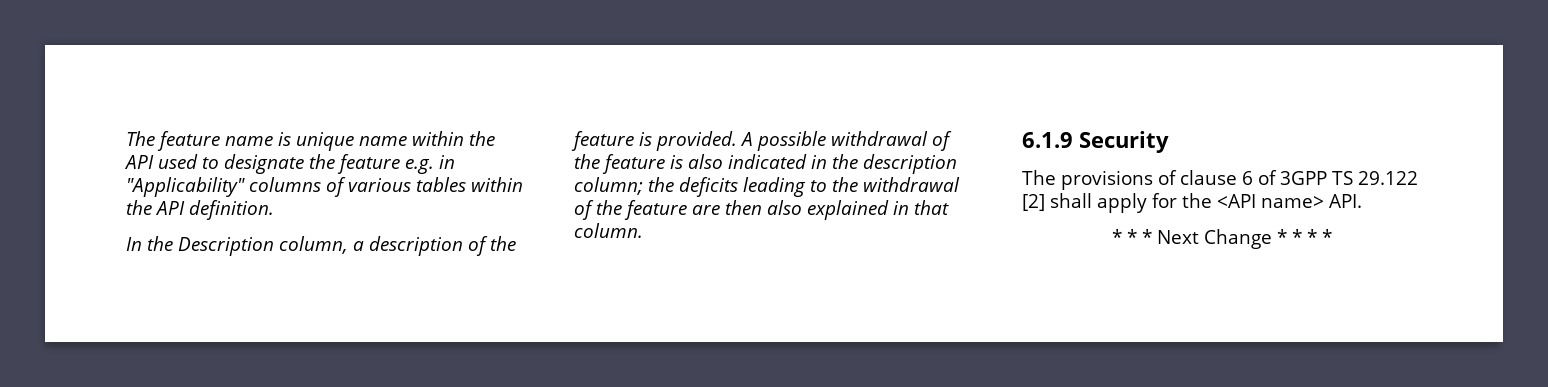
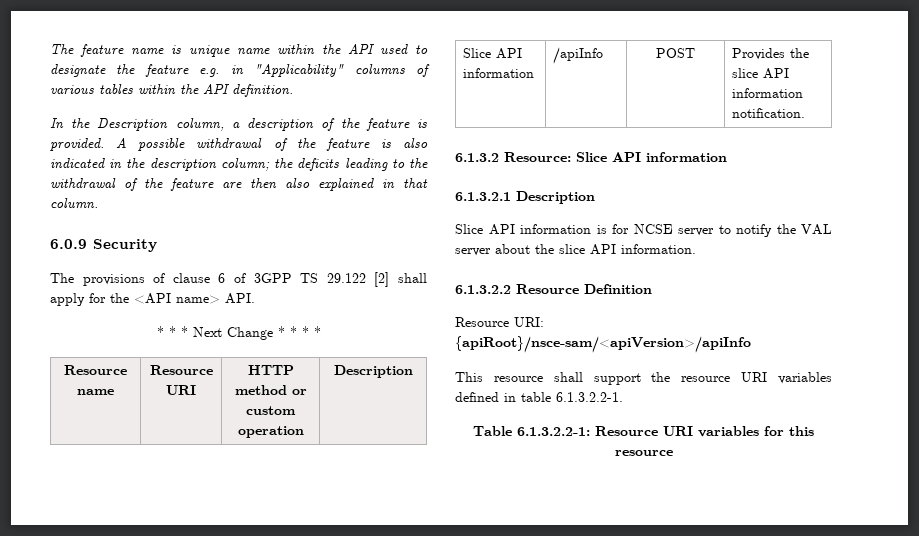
[1022,132,1073,148] 6.1.9 -> [50,239,87,249] 6.0.9
(1332, 236) none -> [64,365,127,375] [77,389,114,395] [149,365,213,375] [166,385,196,395] [247,365,294,375] [234,385,307,395] [246,406,296,415] [237,426,304,438] [333,365,413,378] [462,48,522,59] [462,68,534,78] [552,47,603,64] [656,48,695,58] [731,48,809,60] [731,68,789,79] [731,88,803,98] [731,108,805,118] [455,152,727,162] [455,191,595,204] [455,224,832,237] [455,244,696,256] [455,284,652,294] [455,317,544,327] [455,336,751,353] [455,372,832,385] [455,392,623,402] [473,426,814,437] [614,450,673,456] // Resource name | Resource URI | HTTP method or custom operation | Description // Slice API information | /apiInfo | POST | Provides the slice API information notification. // 6.1.3.2 Resource: Slice API information // 6.1.3.2.1 Description // Slice API information is for NCSE server to notify the VAL server about the slice API information. // 6.1.3.2.2 Resource Definition // Resource URI: {apiRoot}/nsce-sam/<apiVersion>/apiInfo // This resource shall support the resource URI variables defined in table 6.1.3.2.2-1. // Table 6.1.3.2.2-1: Resource URI variables for this resource

